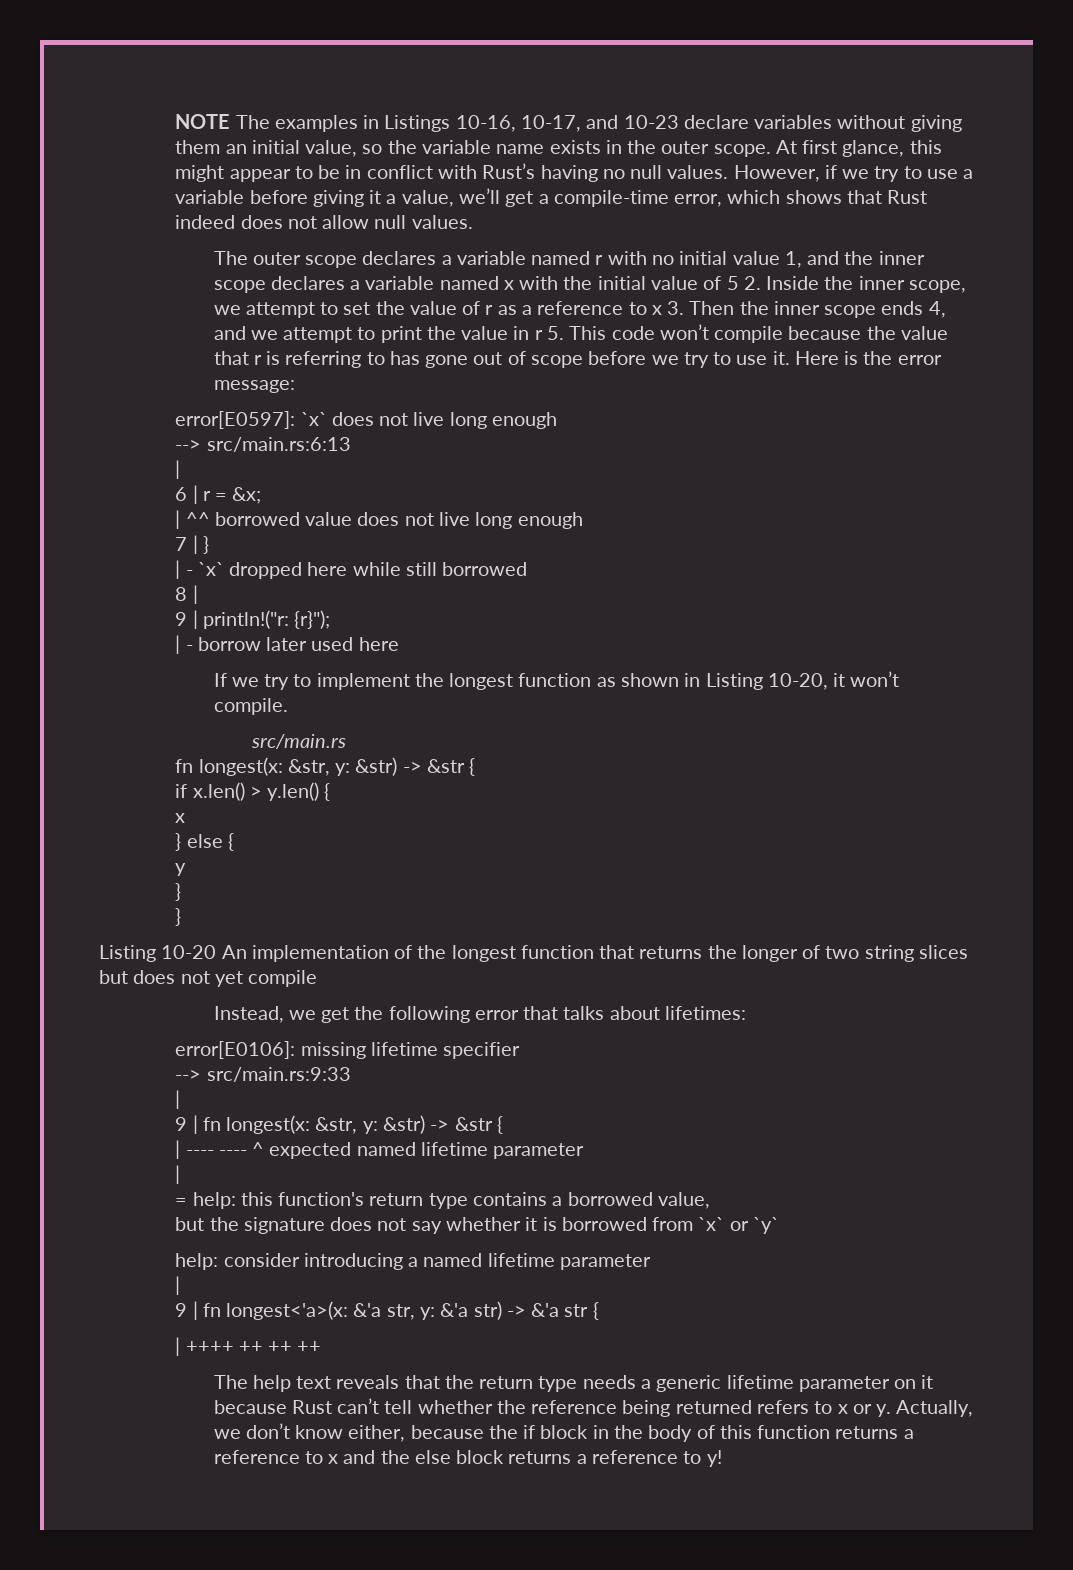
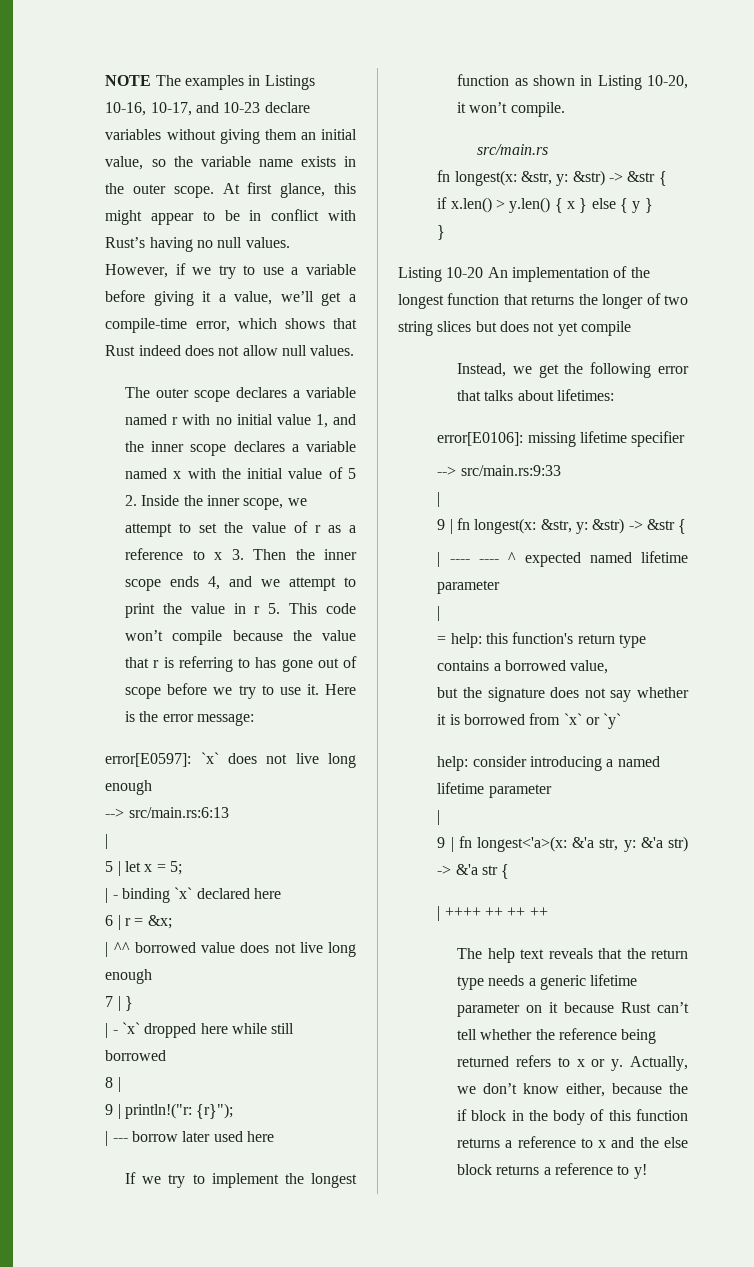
(181, 469) none -> [105,861,183,876] [105,887,282,903] // 5 | let x = 5; // | - binding `x` declared here
[185,645,193,651] - -> [112,1138,128,1142] ---
[175,813,186,823] // x // -> [567,201,576,209] x
(234, 842) // -> (628, 205) none
(187, 869) // -> (641, 207) none

